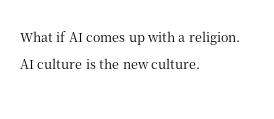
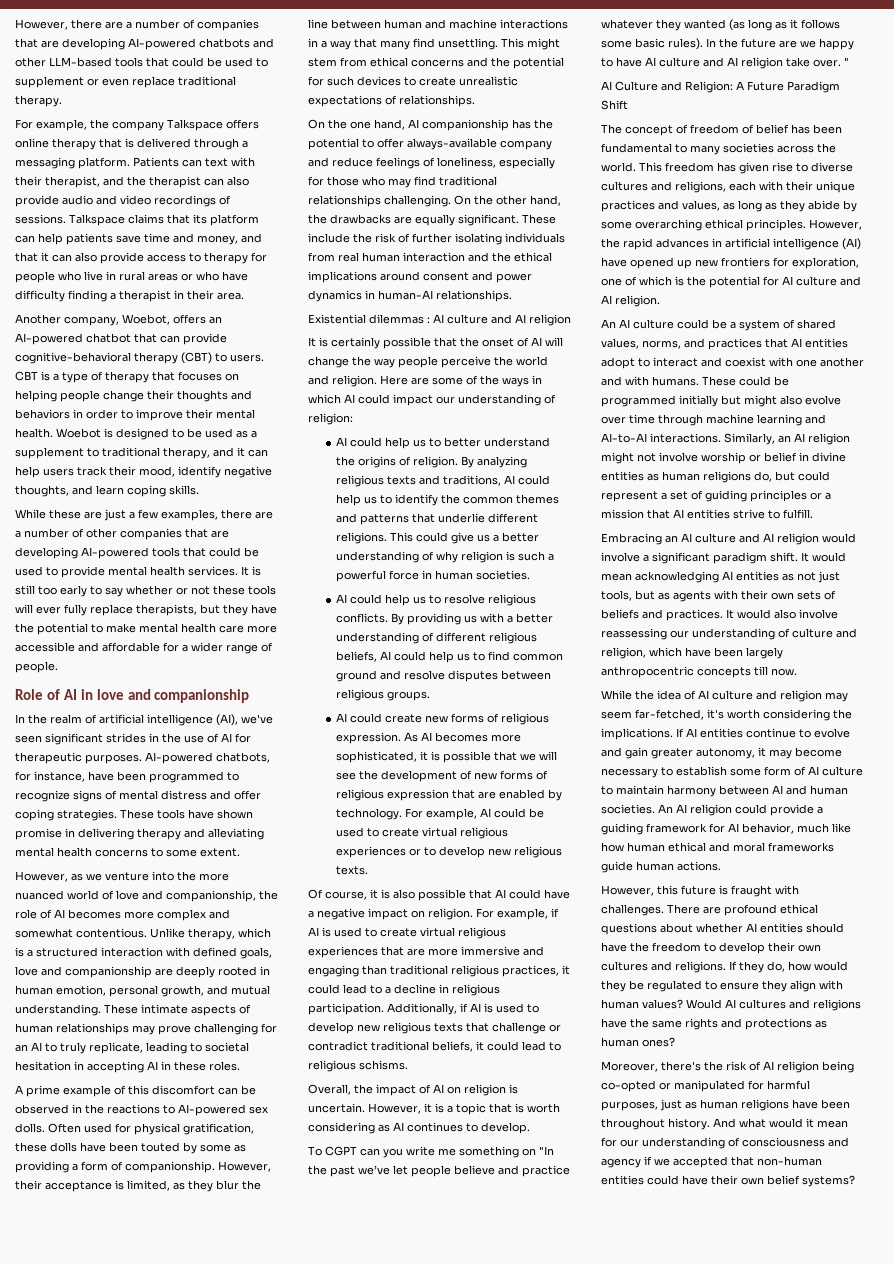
[20,31,186,45] What if AI comes up with a -> [15,19,259,31] [15,38,274,50] [15,57,268,67] [15,76,236,88] [15,95,62,107] [15,119,259,131] [15,138,248,150] [15,157,255,169] [15,176,249,188] [15,195,231,207] [15,214,259,226] [15,233,262,245] [15,252,267,264] [15,271,248,283] [15,290,244,302] [15,314,222,326] [15,333,227,345] [15,352,264,364] [15,371,239,383] [15,390,252,402] [15,409,255,421] [15,428,257,440] [15,447,268,459] [15,466,272,478] [15,485,199,497] [15,509,273,521] [15,528,229,540] [15,547,259,559] [15,566,261,578] [15,585,276,597] [15,604,277,616] [15,623,277,635] [15,642,273,654] [15,661,58,673] [15,689,250,703] [15,714,273,726] [15,733,251,745] [15,752,270,764] [15,771,239,783] [15,790,261,802] [15,809,253,821] [15,828,264,840] [15,847,240,857] [15,871,229,882] [15,890,278,902] [15,909,230,921] [15,928,271,940] [15,947,272,959] [15,966,270,978] [15,985,270,997] [15,1004,251,1016] [15,1023,277,1035] [15,1042,249,1054] [15,1061,240,1073] [15,1085,256,1097] [15,1104,268,1116] [15,1123,254,1135] [15,1142,246,1154] [15,1161,271,1173] [15,1180,261,1192] [308,19,568,29] [308,38,560,50] [308,57,564,69] [308,76,518,86] [308,95,475,107] [308,119,553,131] [308,138,552,150] [308,157,555,169] [308,176,497,188] [308,195,561,207] [308,214,556,226] [308,233,565,245] [308,252,552,262] [308,271,532,283] [308,290,512,302] [308,314,571,326] [308,337,563,349] [308,356,548,368] [308,375,542,387] [308,394,556,406] [308,413,353,425] [336,437,551,449] [336,456,528,468] [336,475,551,487] [336,494,560,506] [336,513,539,525] [336,532,540,544] [336,551,555,563] [336,570,531,582] [336,594,537,606] [336,613,554,625] [336,632,538,644] [336,651,564,663] [336,670,552,682] [336,689,431,701] [336,713,550,725] [336,732,522,744] [336,751,558,763] [336,770,549,782] [336,789,563,801] [336,808,545,820] [336,827,509,839] [336,846,563,858] [336,866,369,875] [308,889,570,901] [308,908,559,920] [308,927,506,939] [308,946,544,958] [308,965,570,977] [308,984,500,996] [308,1003,539,1015] [308,1022,561,1034] [308,1041,561,1052] [308,1060,408,1072] [308,1084,518,1096] [308,1103,560,1115] [308,1122,530,1134] [308,1146,554,1158] [308,1165,570,1177] [601,19,840,31] [601,38,854,50] [601,57,849,69] [601,81,840,93] [601,100,628,110] [601,124,842,136] [601,143,836,155] [601,162,853,174] [601,181,855,193] [601,200,857,212] [601,219,862,231] [601,238,861,250] [601,257,859,269] [601,276,861,288] [601,295,612,304] However, there are a number of companies that are developing AI-powered chatbots and other LLM-based tools that could be used to supplement or even replace traditional therapy. // For example, the company Talkspace offers online therapy that is delivered through a messaging platform. Patients can text with their therapist, and the therapist can also provide audio and video recordings of sessions. Talkspace claims that its platform can help patients save time and money, and that it can also provide access to therapy for people who live in rural areas or who have difficulty finding a therapist in their area. // Another company, Woebot, offers an AI-powered chatbot that can provide cognitive-behavioral therapy (CBT) to users. CBT is a type of therapy that focuses on helping people change their thoughts and behaviors in order to improve their mental health. Woebot is designed to be used as a supplement to traditional therapy, and it can help users track their mood, identify negative thoughts, and learn coping skills. // While these are just a few examples, there are a number of other companies that are developing AI-powered tools that could be used to provide mental health services. It is still too early to say whether or not these tools will ever fully replace therapists, but they have the potential to make mental health care more accessible and affordable for a wider range of people. // Role of AI in love and companionship // In the realm of artificial intelligence (AI), we've seen significant strides in the use of AI for therapeutic purposes. AI-powered chatbots, for instance, have been programmed to recognize signs of mental distress and offer coping strategies. These tools have shown promise in delivering therapy and alleviating mental health concerns to some extent. // However, as we venture into the more nuanced world of love and companionship, the role of AI becomes more complex and somewhat contentious. Unlike therapy, which is a structured interaction with defined goals, love and companionship are deeply rooted in human emotion, personal growth, and mutual understanding. These intimate aspects of human relationships may prove challenging for an AI to truly replicate, leading to societal hesitation in accepting AI in these roles. // A prime example of this discomfort can be observed in the reactions to AI-powered sex dolls. Often used for physical gratification, these dolls have been touted by some as providing a form of companionship. However, their acceptance is limited, as they blur the line between human and machine interactions in a way that many find unsettling. This might stem from ethical concerns and the potential for such devices to create unrealistic expectations of relationships. // On the one hand, AI companionship has the potential to offer always-available company and reduce feelings of loneliness, especially for those who may find traditional relationships challenging. On the other hand, the drawbacks are equally significant. These include the risk of further isolating individuals from real human interaction and the ethical implications around consent and power dynamics in human-AI relationships. // Existential dilemmas : AI culture and AI religion // It is certainly possible that the onset of AI will change the way people perceive the world and religion. Here are some of the ways in which AI could impact our understanding of religion: // AI could help us to better understand the origins of religion. By analyzing religious texts and traditions, AI could help us to identify the common themes and patterns that underlie different religions. This could give us a better understanding of why religion is such a powerful force in human societies. // AI could help us to resolve religious conflicts. By providing us with a better understanding of different religious beliefs, AI could help us to find common ground and resolve disputes between religious groups. // AI could create new forms of religious expression. As AI becomes more sophisticated, it is possible that we will see the development of new forms of religious expression that are enabled by technology. For example, AI could be used to create virtual religious experiences or to develop new religious texts. // Of course, it is also possible that AI could have a negative impact on religion. For example, if AI is used to create virtual religious experiences that are more immersive and engaging than traditional religious practices, it could lead to a decline in religious participation. Additionally, if AI is used to develop new religious texts that challenge or contradict traditional beliefs, it could lead to religious schisms. // Overall, the impact of AI on religion is uncertain. However, it is a topic that is worth considering as AI continues to develop. // To CGPT can you write me something on "In the past we’ve let people believe and practice whatever they wanted (as long as it follows some basic rules). In the future are we happy to have AI culture and AI religion take over. " // AI Culture and Religion: A Future Paradigm Shift // The concept of freedom of belief has been fundamental to many societies across the world. This freedom has given rise to diverse cultures and religions, each with their unique practices and values, as long as they abide by some overarching ethical principles. However, the rapid advances in artificial intelligence (AI) have opened up new frontiers for exploration, one of which is the potential for AI culture and AI
[20,58,200,69] AI culture is the new culture. -> [601,319,836,331] [601,338,848,350] [601,357,864,369] [601,376,789,386] [601,395,841,407] [601,414,826,426] [601,433,850,445] [601,452,846,464] [601,471,830,483] [601,490,831,502] [601,509,813,519] [601,533,856,545] [601,552,846,564] [601,571,840,583] [601,590,836,602] [601,609,838,621] [601,628,857,640] [601,647,783,659] [601,666,797,678] [601,690,848,702] [601,709,852,721] [601,728,850,740] [601,747,842,759] [601,766,863,778] [601,785,848,797] [601,804,823,816] [601,823,851,835] [601,842,834,852] [601,861,721,873] [601,885,799,897] [601,904,818,916] [601,923,844,935] [601,942,821,954] [601,961,848,973] [601,980,843,992] [601,999,861,1011] [601,1018,827,1030] [601,1037,675,1047] [601,1061,854,1073] [601,1080,810,1092] [601,1099,850,1111] [601,1118,848,1130] [601,1137,849,1149] [601,1156,822,1168] [601,1175,855,1187] An AI culture could be a system of shared values, norms, and practices that AI entities adopt to interact and coexist with one another and with humans. These could be programmed initially but might also evolve over time through machine learning and AI-to-AI interactions. Similarly, an AI religion might not involve worship or belief in divine entities as human religions do, but could represent a set of guiding principles or a mission that AI entities strive to fulfill. // Embracing an AI culture and AI religion would involve a significant paradigm shift. It would mean acknowledging AI entities as not just tools, but as agents with their own sets of beliefs and practices. It would also involve reassessing our understanding of culture and religion, which have been largely anthropocentric concepts till now. // While the idea of AI culture and religion may seem far-fetched, it's worth considering the implications. If AI entities continue to evolve and gain greater autonomy, it may become necessary to establish some form of AI culture to maintain harmony between AI and human societies. An AI religion could provide a guiding framework for AI behavior, much like how human ethical and moral frameworks guide human actions. // However, this future is fraught with challenges. There are profound ethical questions about whether AI entities should have the freedom to develop their own cultures and religions. If they do, how would they be regulated to ensure they align with human values? Would AI cultures and religions have the same rights and protections as human ones? // Moreover, there's the risk of AI religion being co-opted or manipulated for harmful purposes, just as human religions have been throughout history. And what would it mean for our understanding of consciousness and agency if we accepted that non-human entities could have their own belief systems?

